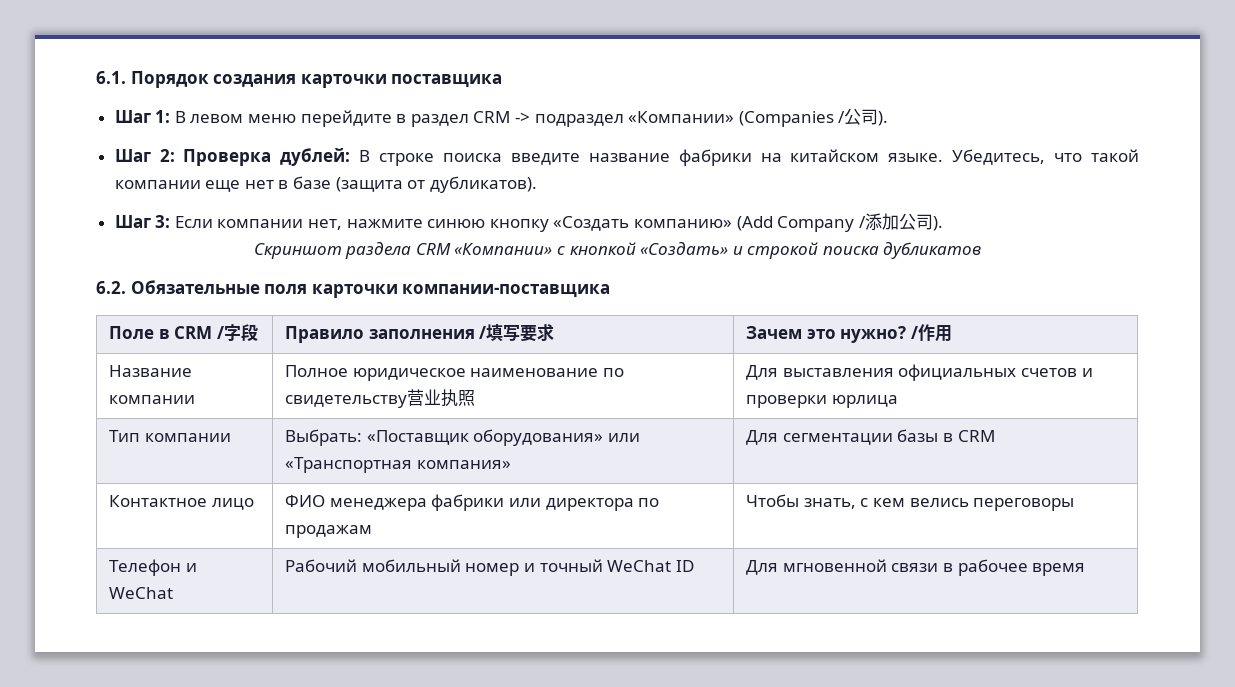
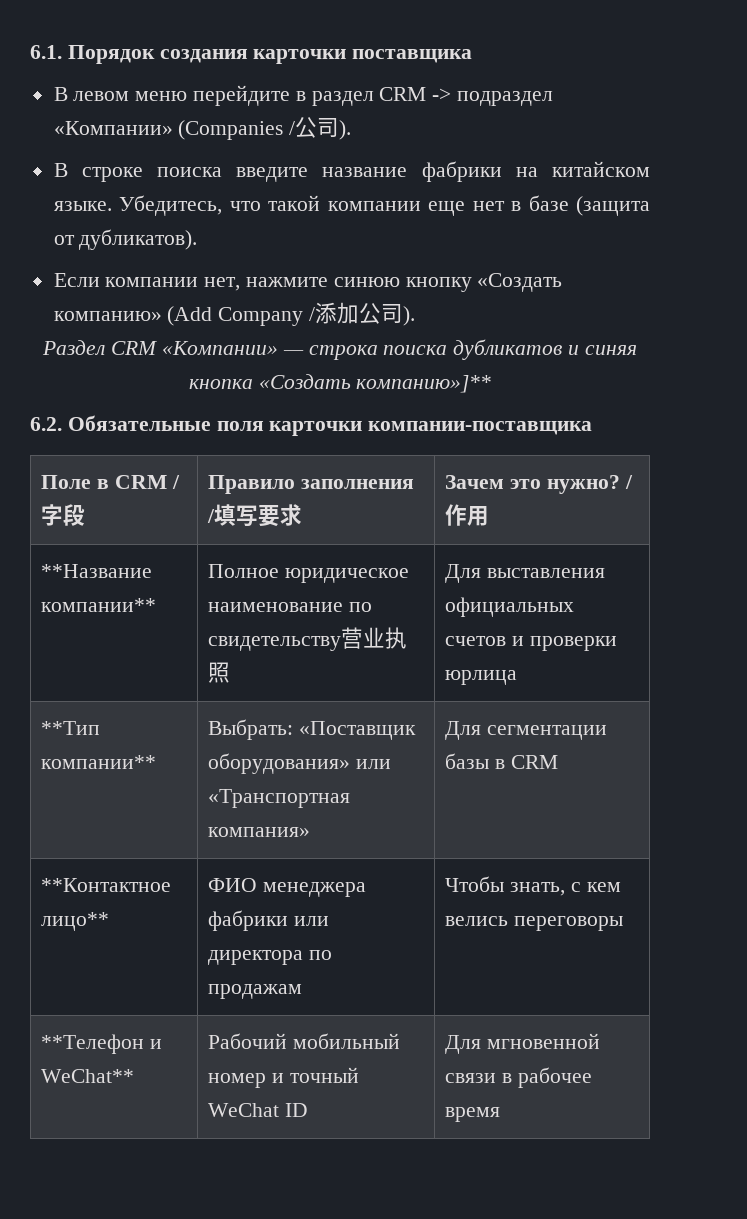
[114,110,171,123] Шаг 1: -> (473, 56) none
[114,148,351,166] Шаг 2: Проверка дублей: -> (352, 130) none
[114,215,171,228] Шаг 3: -> (198, 239) none
[253,241,982,259] Скриншот раздела CRM «Компании» с кнопкой «Создать» и строкой поиска дубликатов -> [42,339,637,360] [188,374,492,393] Раздел CRM «Компании» — строка поиска дубликатов и синяя кнопка «Создать компанию»]**
[109,365,193,377] [109,395,196,404] Название компании -> [41,564,153,578] [41,598,157,612] **Название компании**
[109,430,231,442] Тип компании -> [41,721,101,735] [41,755,157,769] **Тип компании**
[109,495,254,510] Контактное лицо -> [41,878,172,892] [41,912,110,931] **Контактное лицо**
[109,559,197,576] [109,587,174,599] Телефон и WeChat -> [41,1034,163,1054] [41,1069,135,1083] **Телефон и WeChat**

